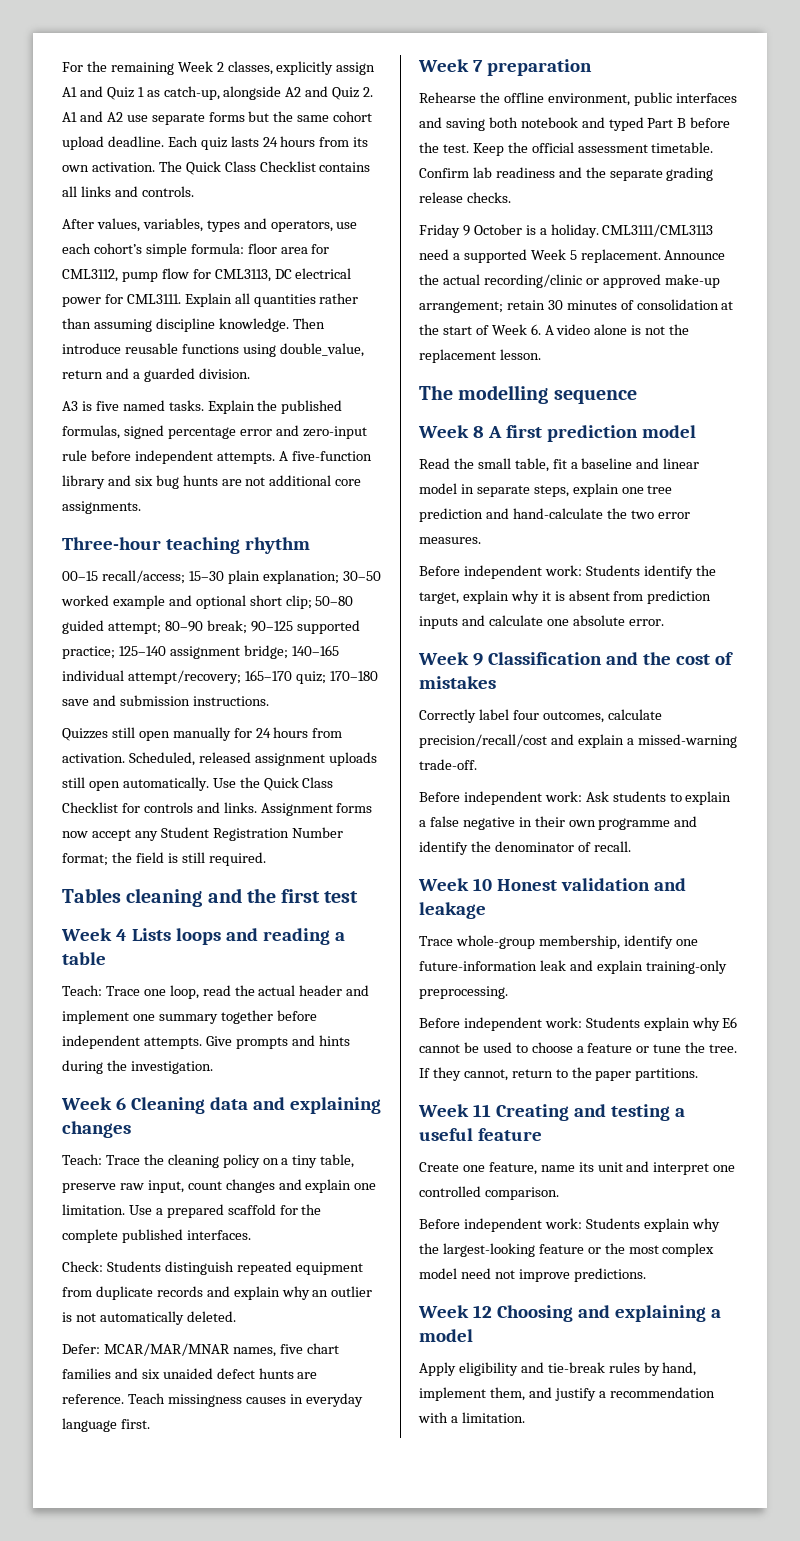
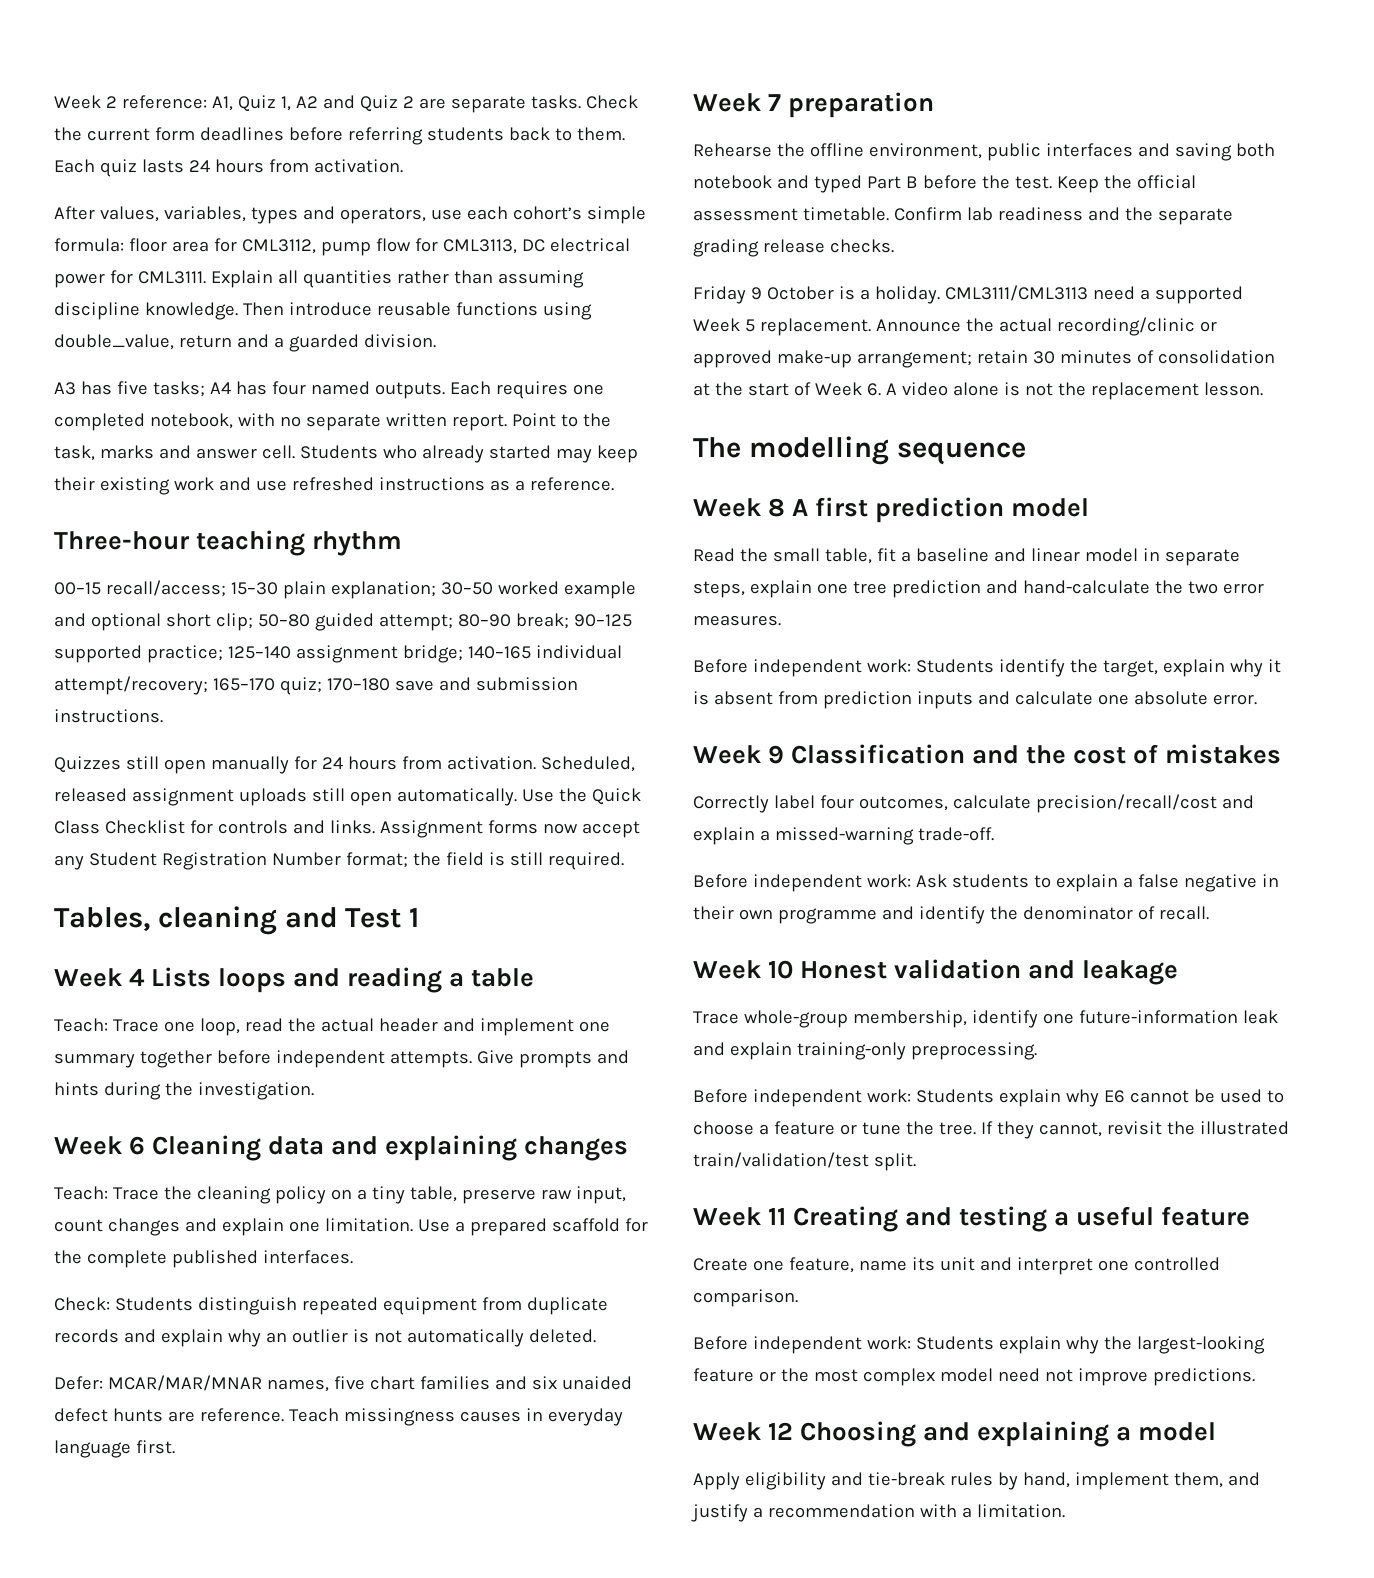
[62,61,376,75] [62,86,374,100] [62,111,373,125] [62,136,164,150] For the remaining Week 2 classes, explicitly assign A1 and Quiz 1 as catch-up, alongside A2 and Quiz 2. A1 and A2 use separate forms but the same cohort upload deadline. -> [54,95,638,113] [54,127,625,145] Week 2 reference: A1, Quiz 1, A2 and Quiz 2 are separate tasks. Check the current form deadlines before referring students back to them.
[353,137,369,147] [62,161,371,175] [62,186,194,197] its own activation. The Quick Class Checklist contains all links and controls. -> [313,159,403,173] activation.
[81,400,343,414] [62,425,367,439] [62,450,372,464] [62,475,362,489] [62,501,141,514] is five named tasks. Explain the published formulas, signed percentage error and zero-input rule before independent attempts. A five-function library and six bug hunts are not additional core assignments. -> [80,381,604,399] [54,413,611,431] [54,445,638,463] [54,477,614,495] has five tasks; A4 has four named outputs. Each requires one completed notebook, with no separate written report. Point to the task, marks and answer cell. Students who already started may keep their existing work and use refreshed instructions as a reference.
[62,888,121,903] Tables -> [54,907,150,931] Tables,
[246,888,359,903] the first test -> [345,908,420,928] Test 1
[511,1067,699,1081] return to the paper partitions. -> [1106,1121,1289,1135] [693,1152,916,1171] revisit the illustrated train/validation/test split.

